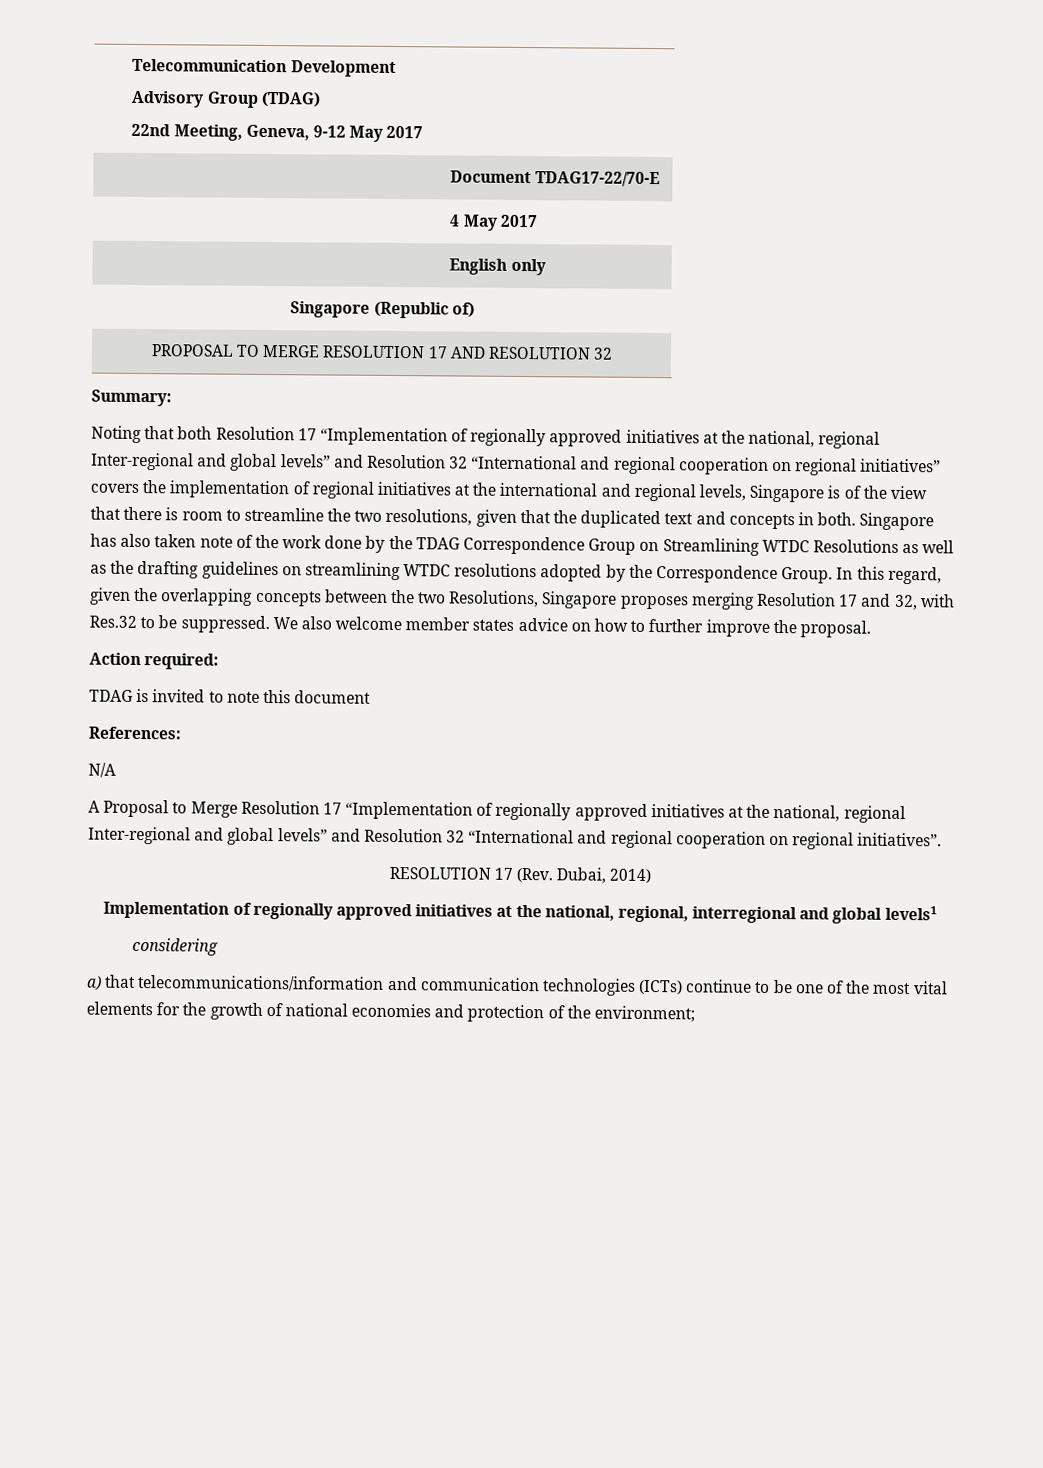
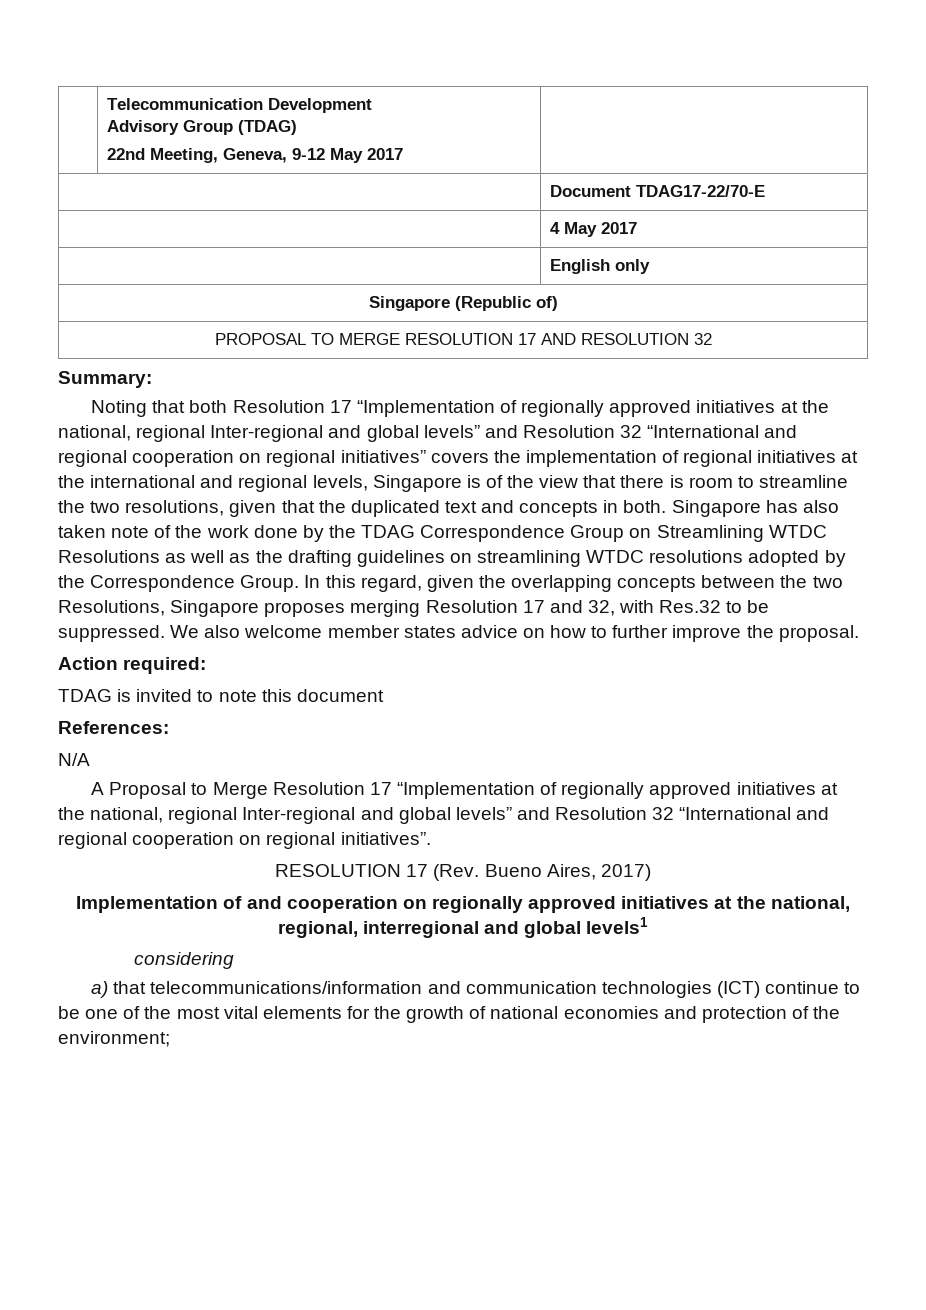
[556,867,652,884] Dubai, 2014) -> [484,864,651,881] Bueno Aires, 2017)
(252, 908) none -> [246,896,427,913] and cooperation on
[638,979,684,995] (ICTs) -> [716,981,760,998] (ICT)

